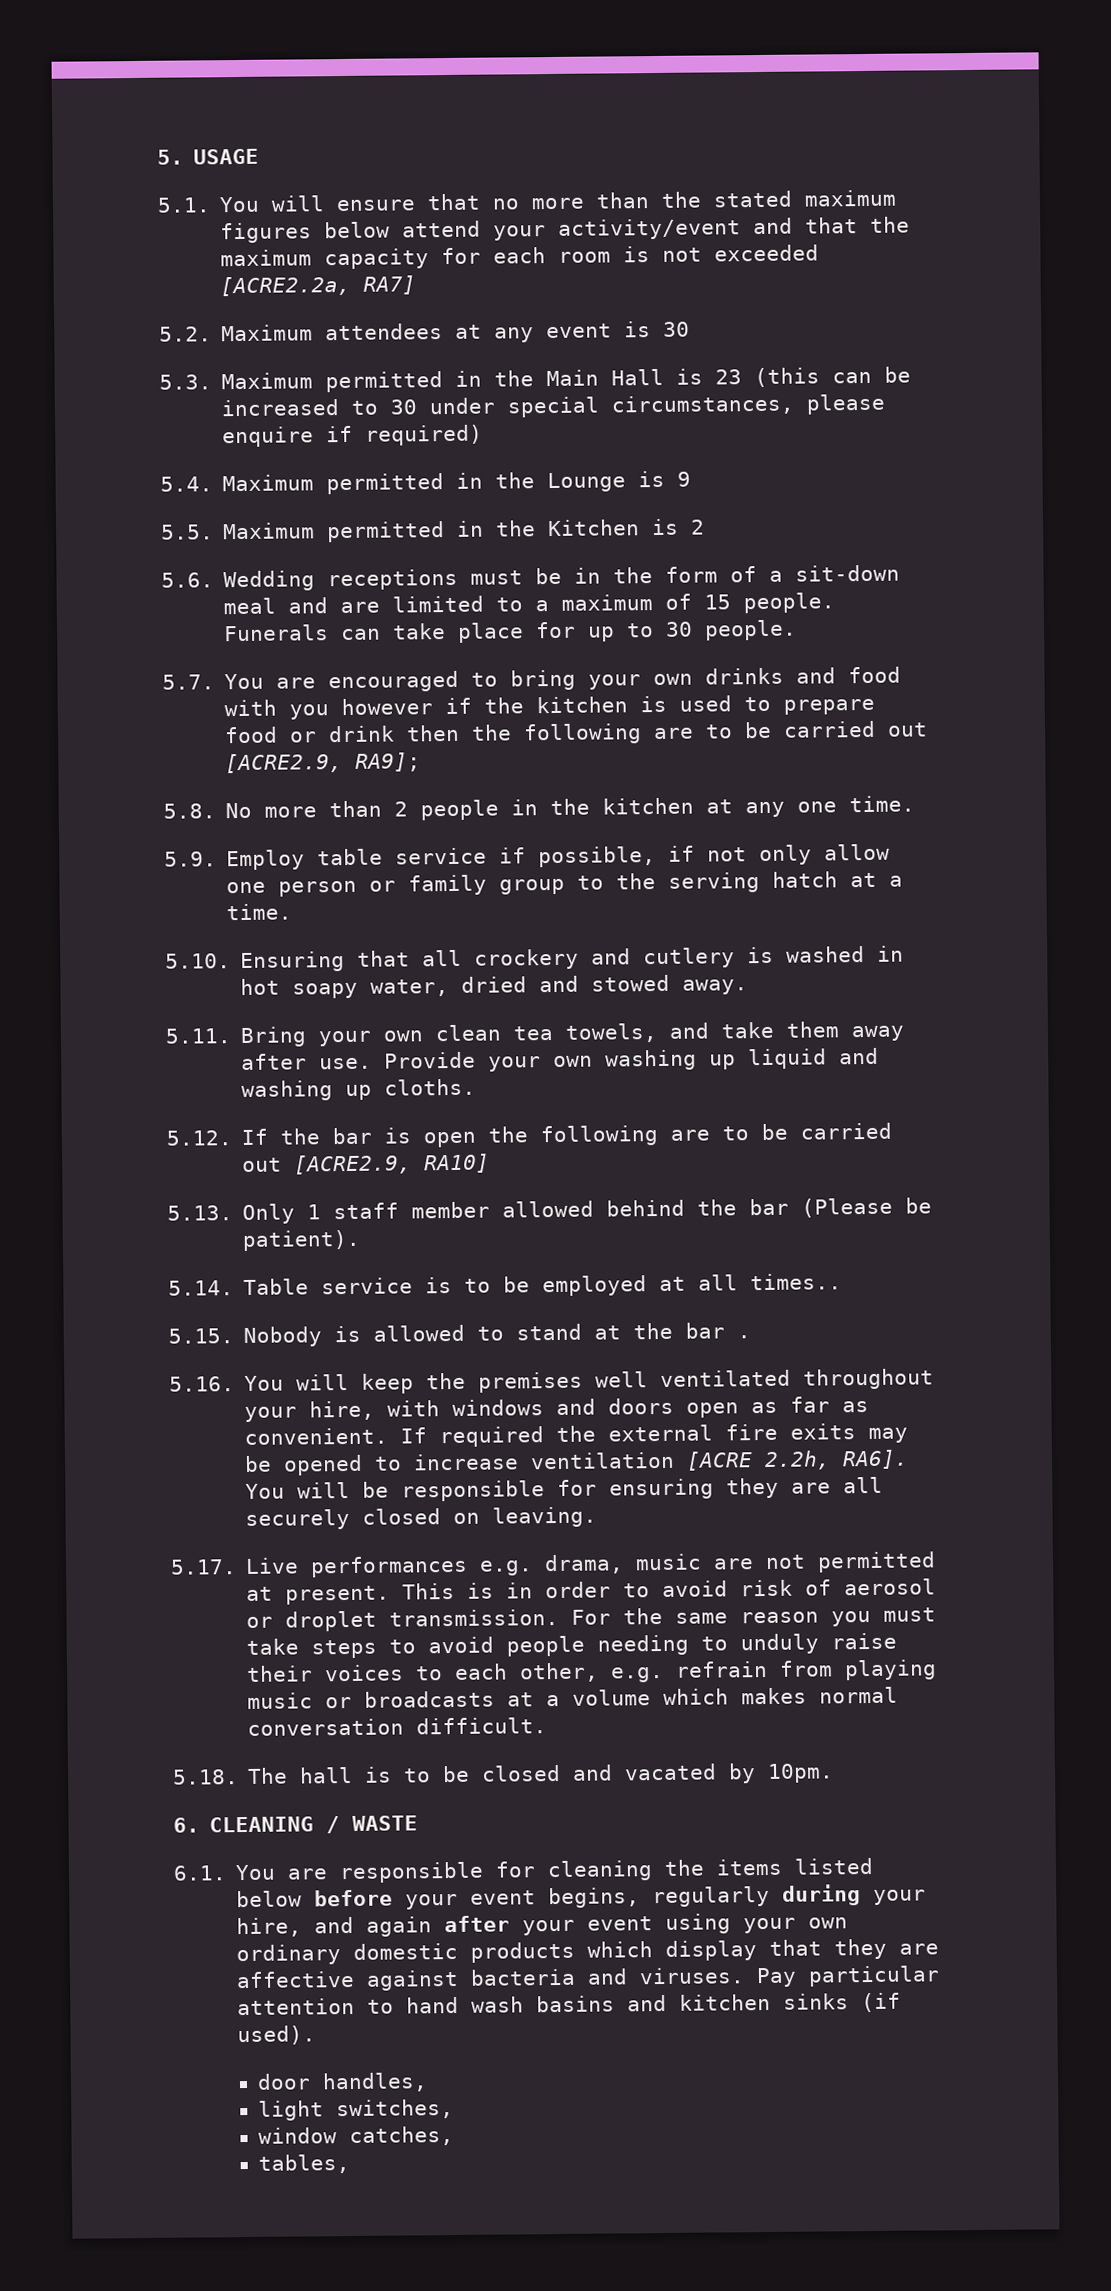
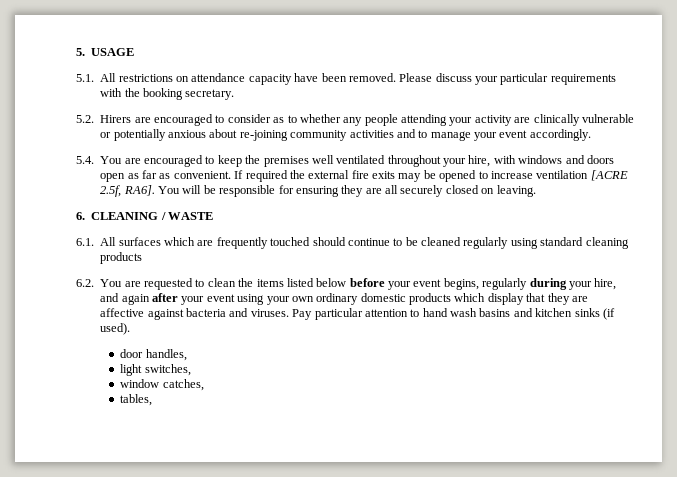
[219,189,897,213] [220,216,911,244] [220,244,820,270] [220,275,417,297] [159,321,691,343] [159,366,912,393] [221,393,886,418] [222,424,484,448] [160,470,692,495] [161,518,706,543] [161,564,901,592] [223,592,836,615] [223,619,798,643] [162,666,902,693] [224,695,876,720] [224,720,929,745] [225,752,422,774] [163,795,916,821] [164,843,891,871] [226,871,904,897] [226,903,293,921] [165,945,905,973] [240,974,749,999] [165,1021,906,1048] [241,1047,880,1072] [241,1078,477,1102] [166,1122,893,1148] [242,1153,491,1175] [167,1197,933,1225] [242,1229,361,1252] [168,1273,843,1297] [168,1322,752,1348] [169,1373,350,1392] You will ensure that no more than the stated maximum figures below attend your activity/event and that the maximum capacity for each room is not exceeded [ACRE2.2a, RA7] // 5.2. Maximum attendees at any event is 30 // 5.3. Maximum permitted in the Main Hall is 23 (this can be increased to 30 under special circumstances, please enquire if required) // 5.4. Maximum permitted in the Lounge is 9 // 5.5. Maximum permitted in the Kitchen is 2 // 5.6. Wedding receptions must be in the form of a sit-down meal and are limited to a maximum of 15 people. Funerals can take place for up to 30 people. // 5.7. You are encouraged to bring your own drinks and food with you however if the kitchen is used to prepare food or drink then the following are to be carried out [ACRE2.9, RA9]; // 5.8. No more than 2 people in the kitchen at any one time. // 5.9. Employ table service if possible, if not only allow one person or family group to the serving hatch at a time. // 5.10. Ensuring that all crockery and cutlery is washed in hot soapy water, dried and stowed away. // 5.11. Bring your own clean tea towels, and take them away after use. Provide your own washing up liquid and washing up cloths. // 5.12. If the bar is open the following are to be carried out [ACRE2.9, RA10] // 5.13. Only 1 staff member allowed behind the bar (Please be patient). // 5.14. Table service is to be employed at all times.. // 5.15. Nobody is allowed to stand at the bar . // 5.16. You will -> [100,73,616,85] [100,88,235,100] [76,114,634,126] [100,129,591,141] [76,155,215,167] All restrictions on attendance capacity have been removed. Please discuss your particular requirements with the booking secretary. // 5.2. Hirers are encouraged to consider as to whether any people attending your activity are clinically vulnerable or potentially anxious about re-joining community activities and to manage your event accordingly. // 5.4. You are encouraged to
[764,1450,832,1471] 2.2h, -> [100,185,122,197] 2.5f,
[170,1551,937,1578] [246,1578,937,1605] [246,1607,937,1632] [246,1632,898,1659] [246,1659,938,1683] [247,1686,899,1709] [247,1717,548,1736] [172,1763,835,1785] [173,1815,419,1834] [173,1860,654,1884] 5.17. Live performances e.g. drama, music are not permitted at present. This is in order to avoid risk of aerosol or droplet transmission. For the same reason you must take steps to avoid people needing to unduly raise their voices to each other, e.g. refrain from playing music or broadcasts at a volume which makes normal conversation difficult. // 5.18. The hall is to be closed and vacated by 10pm. // 6. CLEANING / WASTE // 6.1. You are responsible for cleaning -> [76,212,214,220] [76,237,629,249] [100,252,143,264] [76,278,236,290] 6. CLEANING / WASTE // 6.1. All surfaces which are frequently touched should continue to be cleaned regularly using standard cleaning products // 6.2. You are requested to clean

